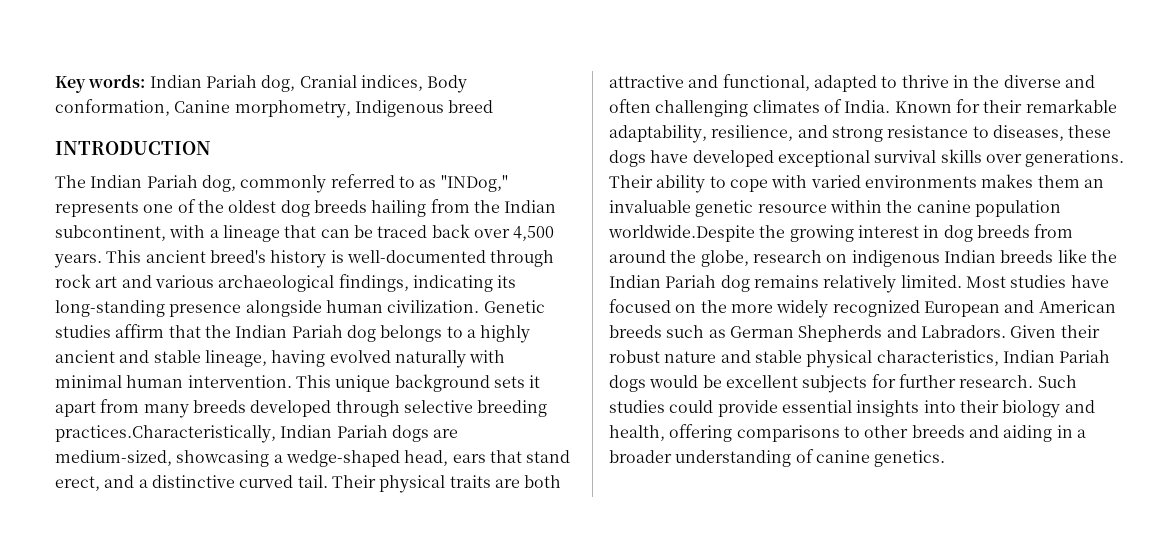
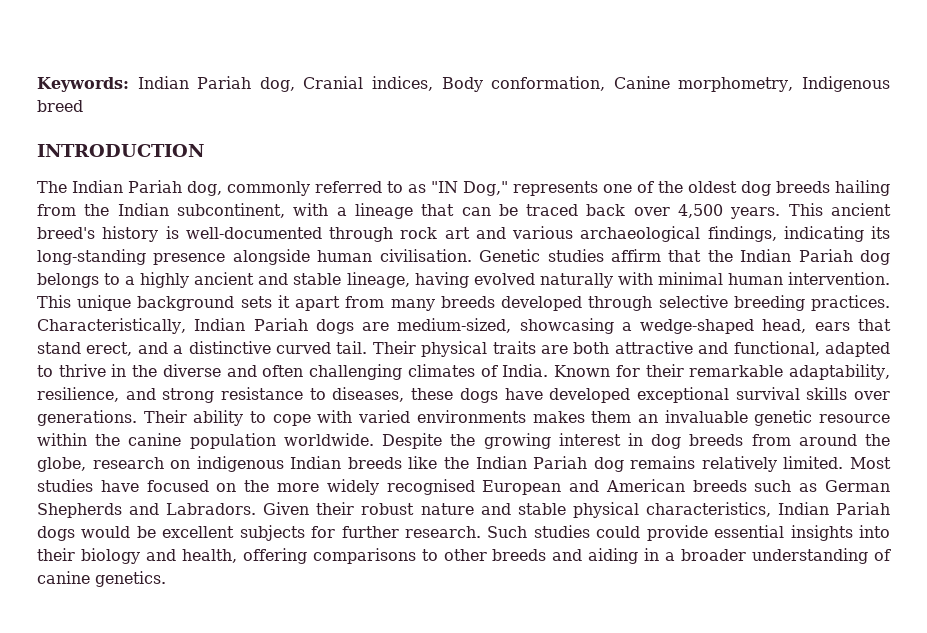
[55,74,146,93] Key words: -> [37,77,129,92] Keywords:
[440,175,508,192] "INDog," -> [431,181,508,196] "IN Dog,"
[387,300,480,313] civilization. -> [379,249,472,262] civilisation.
[55,425,276,443] practices.Characteristically, -> [811,295,891,311] [37,318,186,334] practices. Characteristically,
[608,225,755,242] worldwide.Despite -> [283,433,443,449] worldwide. Despite
[832,300,920,317] recognized -> [386,479,475,495] recognised

